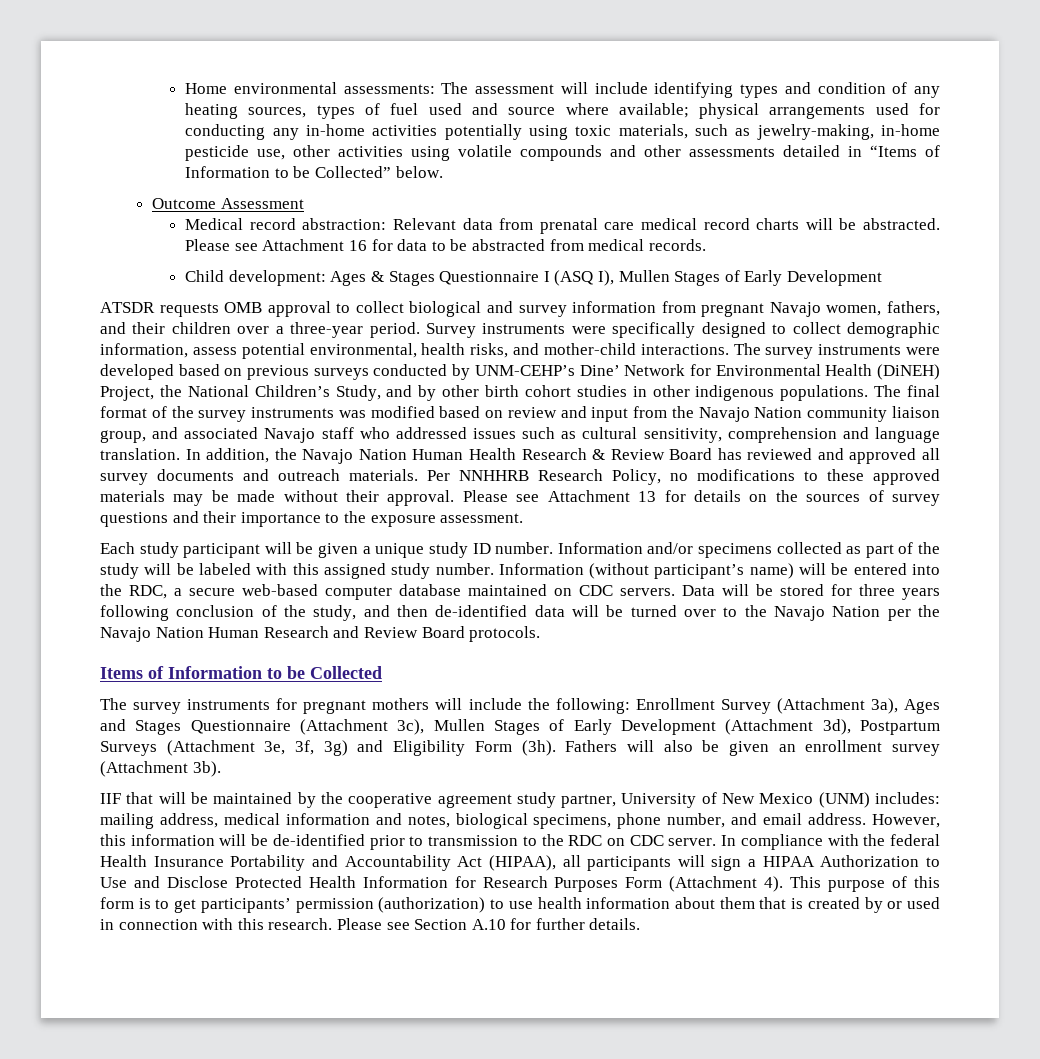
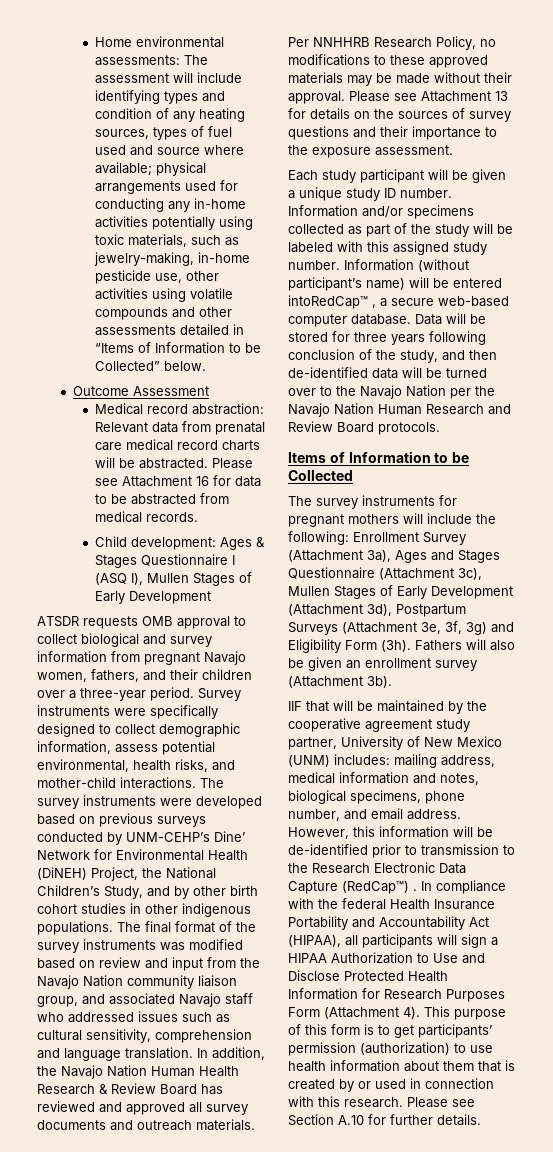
[912,564,940,575] [100,584,167,599] into the RDC, -> [288,295,376,309] intoRedCap™ ,
[399,584,675,596] database maintained on CDC servers. -> [351,314,411,325] database.
[568,835,717,846] RDC on CDC server. -> [312,862,466,874] [288,881,417,894] Research Electronic Data Capture (RedCap™) .

